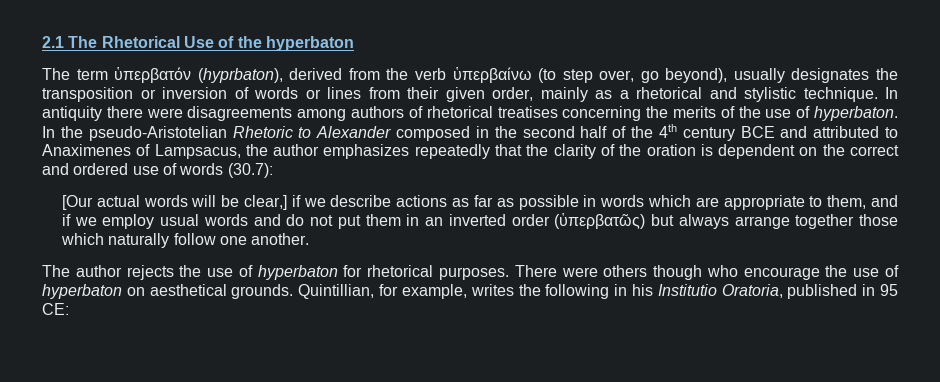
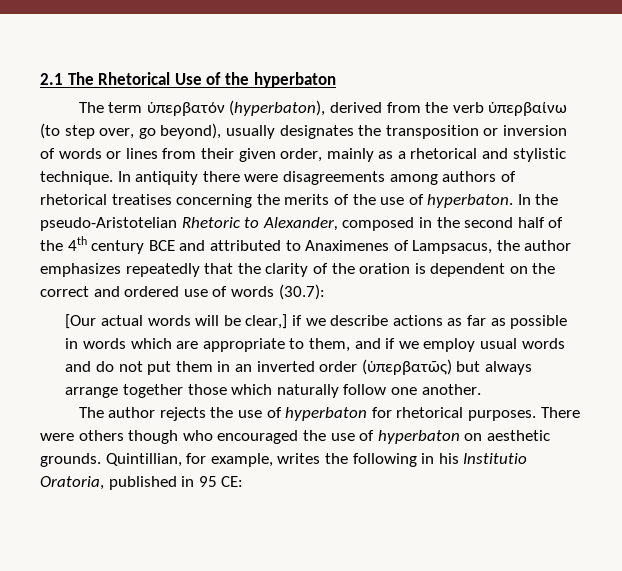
[197,68,283,83] (hyprbaton), -> [229,100,326,116] (hyperbaton),
[316,126,392,138] Alexander -> [262,217,338,231] Alexander,
[743,267,820,280] encourage -> [217,430,299,444] encouraged
[149,284,227,296] aesthetical -> [486,430,550,441] aesthetic

